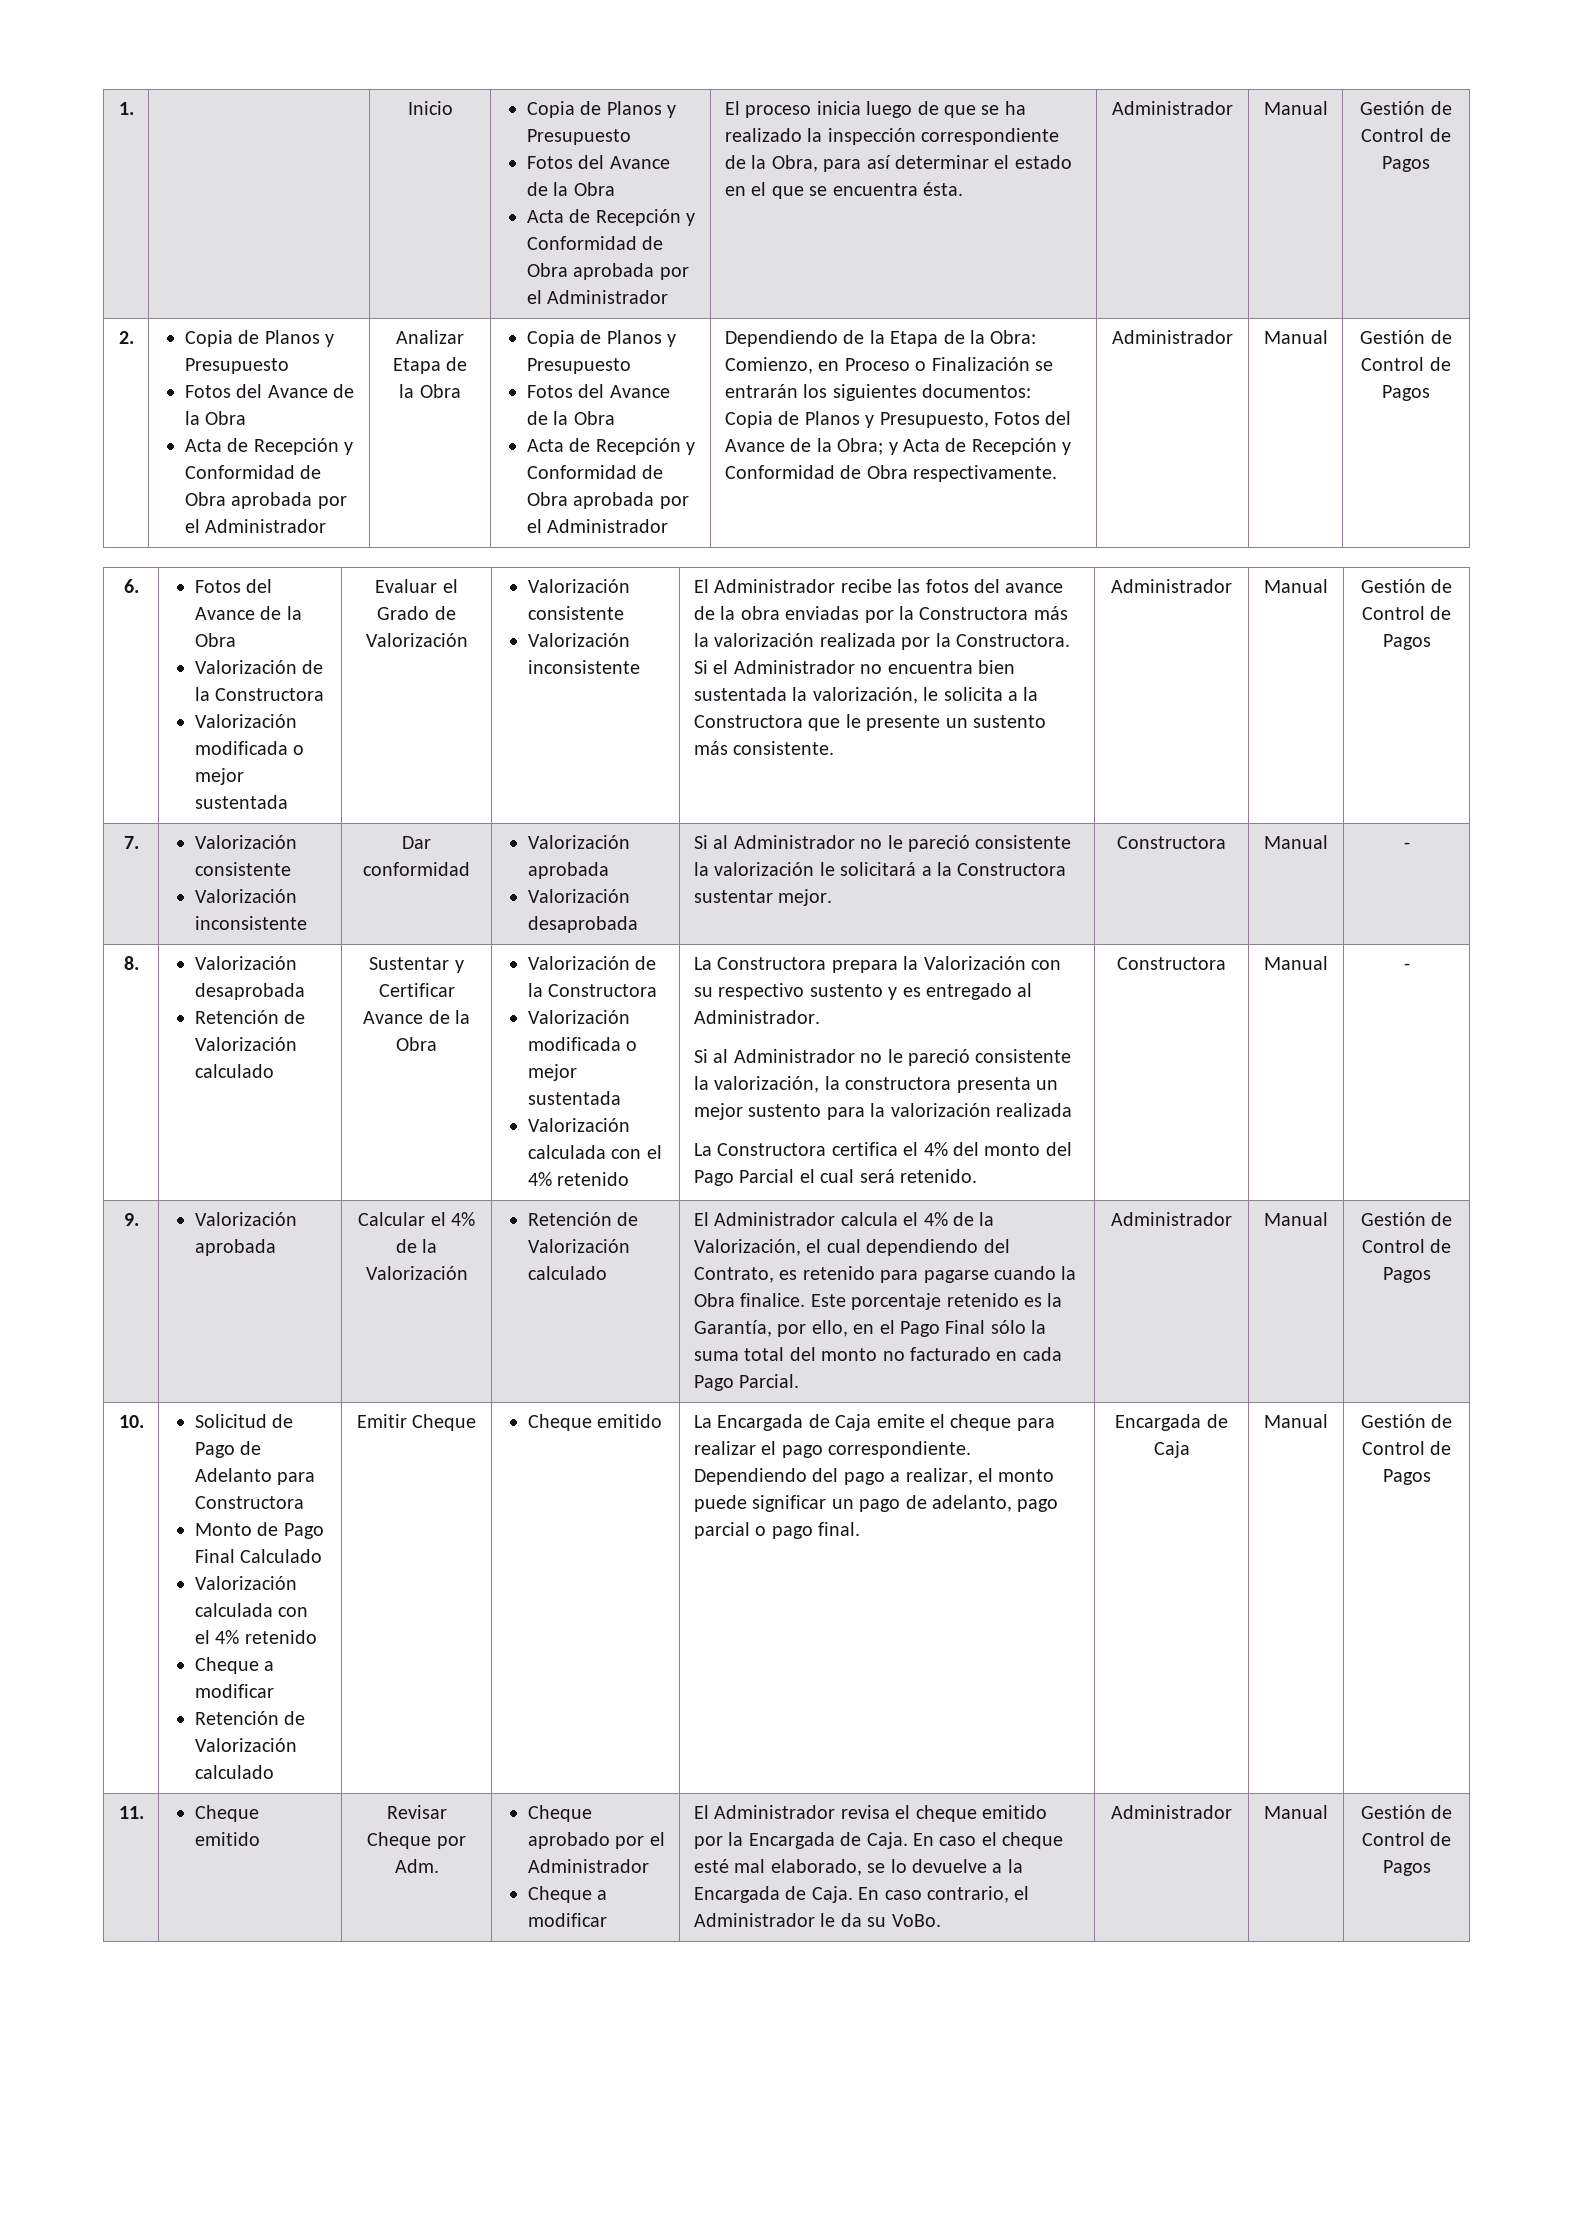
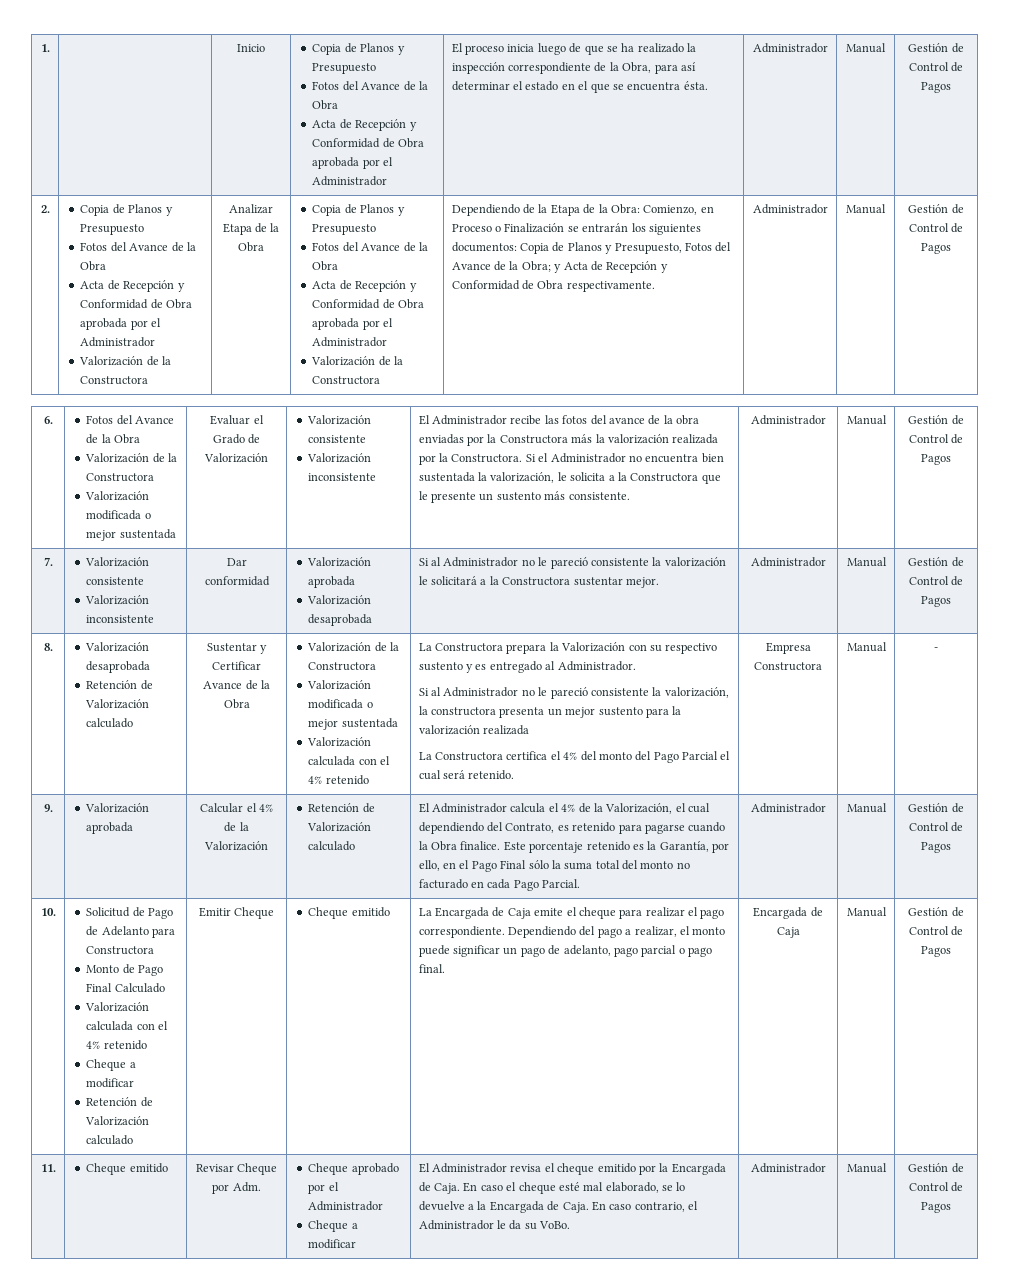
(327, 526) none -> [79,356,172,366] [80,376,149,385] // Valorización de la Constructora
(669, 526) none -> [311,356,404,366] [312,376,381,385] // Valorización de la Constructora
[1117,836,1226,849] [1264,835,1328,849] [1403,842,1410,849] Constructora | Manual | - -> [750,557,826,567] [846,557,887,567] [908,557,964,567] [908,576,964,586] [921,596,951,607] Administrador | Manual | Gestión de Control de Pagos
(977, 1176) none -> [765,642,811,654] Empresa

